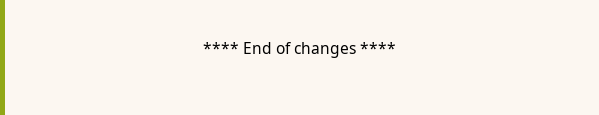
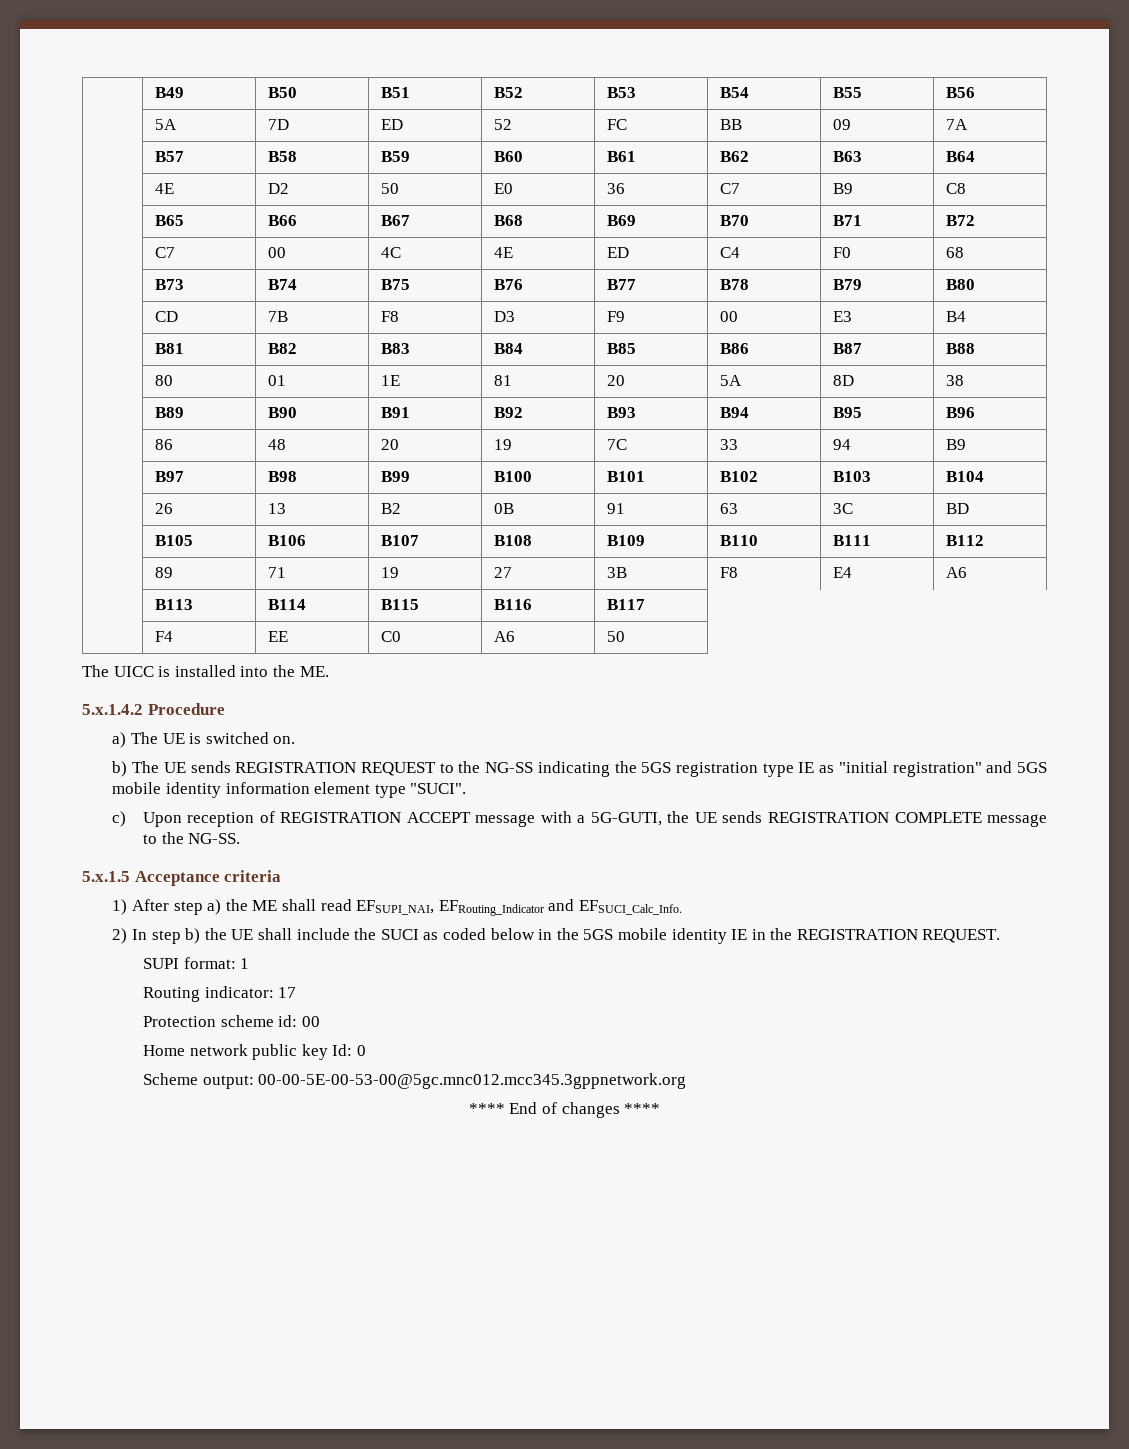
(202, 48) none -> [155,87,185,98] [268,87,298,98] [381,87,411,98] [494,87,524,98] [607,87,637,98] [720,87,750,98] [833,87,863,98] [946,87,976,98] [155,119,178,130] [268,119,290,130] [381,119,404,130] [494,119,513,130] [607,119,628,130] [720,119,743,130] [833,119,852,130] [946,119,969,130] [155,151,185,162] [268,151,298,162] [381,151,411,162] [494,151,524,162] [607,151,637,162] [720,151,750,162] [833,151,863,162] [946,151,976,162] [155,183,175,194] [268,183,290,194] [381,183,400,194] [494,183,514,194] [607,183,626,194] [720,183,741,194] [833,183,854,194] [946,183,967,194] [155,215,185,226] [268,215,298,226] [381,215,411,226] [494,215,524,226] [607,215,637,226] [720,215,750,226] [833,215,863,226] [946,215,976,226] [155,247,176,258] [268,247,287,258] [381,247,402,258] [494,247,514,258] [607,247,630,258] [720,247,741,258] [833,247,852,258] [946,247,965,258] [155,279,185,290] [268,279,298,290] [381,279,411,290] [494,279,524,290] [607,279,637,290] [720,279,750,290] [833,279,863,290] [946,279,976,290] [155,311,179,322] [268,311,289,322] [381,311,400,322] [494,311,516,322] [607,311,626,322] [720,311,739,322] [833,311,853,322] [946,311,967,322] [155,343,185,354] [268,343,298,354] [381,343,411,354] [494,343,524,354] [607,343,637,354] [720,343,750,354] [833,343,863,354] [946,343,976,354] [155,375,174,386] [268,375,287,386] [381,375,401,386] [494,375,513,386] [607,375,626,386] [720,375,743,386] [833,375,855,386] [946,375,965,386] [155,407,185,418] [268,407,298,418] [381,407,411,418] [494,407,524,418] [607,407,637,418] [720,407,750,418] [833,407,863,418] [946,407,976,418] [155,439,174,450] [268,439,287,450] [381,439,400,450] [494,439,513,450] [607,439,628,450] [720,439,739,450] [833,439,852,450] [946,439,967,450] [155,471,185,482] [268,471,298,482] [381,471,411,482] [494,471,533,482] [607,471,646,482] [720,471,759,482] [833,471,872,482] [946,471,985,482] [155,503,174,514] [268,503,287,514] [381,503,402,514] [494,503,515,514] [607,503,626,514] [720,503,739,514] [833,503,854,514] [946,503,970,514] [155,535,194,546] [268,535,307,546] [381,535,420,546] [494,535,533,546] [607,535,646,546] [720,535,759,546] [833,535,872,546] [946,535,985,546] [155,567,174,578] [268,567,287,578] [381,567,400,578] [494,567,513,578] [607,567,628,578] [720,567,739,578] [833,567,853,578] [946,567,968,578] [155,599,194,610] [268,599,307,610] [381,599,420,610] [494,599,533,610] [607,599,646,610] [155,631,174,642] [268,631,289,642] [381,631,402,642] [494,631,516,642] [607,631,626,642] [82,665,329,677] [82,703,225,715] [112,732,296,748] [112,761,1047,777] [112,782,467,798] [112,811,1048,827] [142,832,241,844] [82,870,282,886] [112,899,682,916] [112,928,1001,944] [142,957,250,969] [142,986,297,1002] [142,1015,320,1027] [142,1044,366,1060] [142,1073,687,1089] | B49 | B50 | B51 | B52 | B53 | B54 | B55 | B56 // | 5A | 7D | ED | 52 | FC | BB | 09 | 7A // | B57 | B58 | B59 | B60 | B61 | B62 | B63 | B64 // | 4E | D2 | 50 | E0 | 36 | C7 | B9 | C8 // | B65 | B66 | B67 | B68 | B69 | B70 | B71 | B72 // | C7 | 00 | 4C | 4E | ED | C4 | F0 | 68 // | B73 | B74 | B75 | B76 | B77 | B78 | B79 | B80 // | CD | 7B | F8 | D3 | F9 | 00 | E3 | B4 // | B81 | B82 | B83 | B84 | B85 | B86 | B87 | B88 // | 80 | 01 | 1E | 81 | 20 | 5A | 8D | 38 // | B89 | B90 | B91 | B92 | B93 | B94 | B95 | B96 // | 86 | 48 | 20 | 19 | 7C | 33 | 94 | B9 // | B97 | B98 | B99 | B100 | B101 | B102 | B103 | B104 // | 26 | 13 | B2 | 0B | 91 | 63 | 3C | BD // | B105 | B106 | B107 | B108 | B109 | B110 | B111 | B112 // | 89 | 71 | 19 | 27 | 3B | F8 | E4 | A6 // | B113 | B114 | B115 | B116 | B117 // | F4 | EE | C0 | A6 | 50 // The UICC is installed into the ME. // 5.x.1.4.2 Procedure // a) The UE is switched on. // b) The UE sends REGISTRATION REQUEST to the NG-SS indicating the 5GS registration type IE as "initial registration" and 5GS mobile identity information element type "SUCI". // c) Upon reception of REGISTRATION ACCEPT message with a 5G-GUTI, the UE sends REGISTRATION COMPLETE message to the NG-SS. // 5.x.1.5 Acceptance criteria // 1) After step a) the ME shall read EFSUPI_NAI, EFRouting_Indicator and EFSUCI_Calc_Info. // 2) In step b) the UE shall include the SUCI as coded below in the 5GS mobile identity IE in the REGISTRATION REQUEST. // SUPI format: 1 // Routing indicator: 17 // Protection scheme id: 00 // Home network public key Id: 0 // Scheme output: 00-00-5E-00-53-00@5gc.mnc012.mcc345.3gppnetwork.org //

